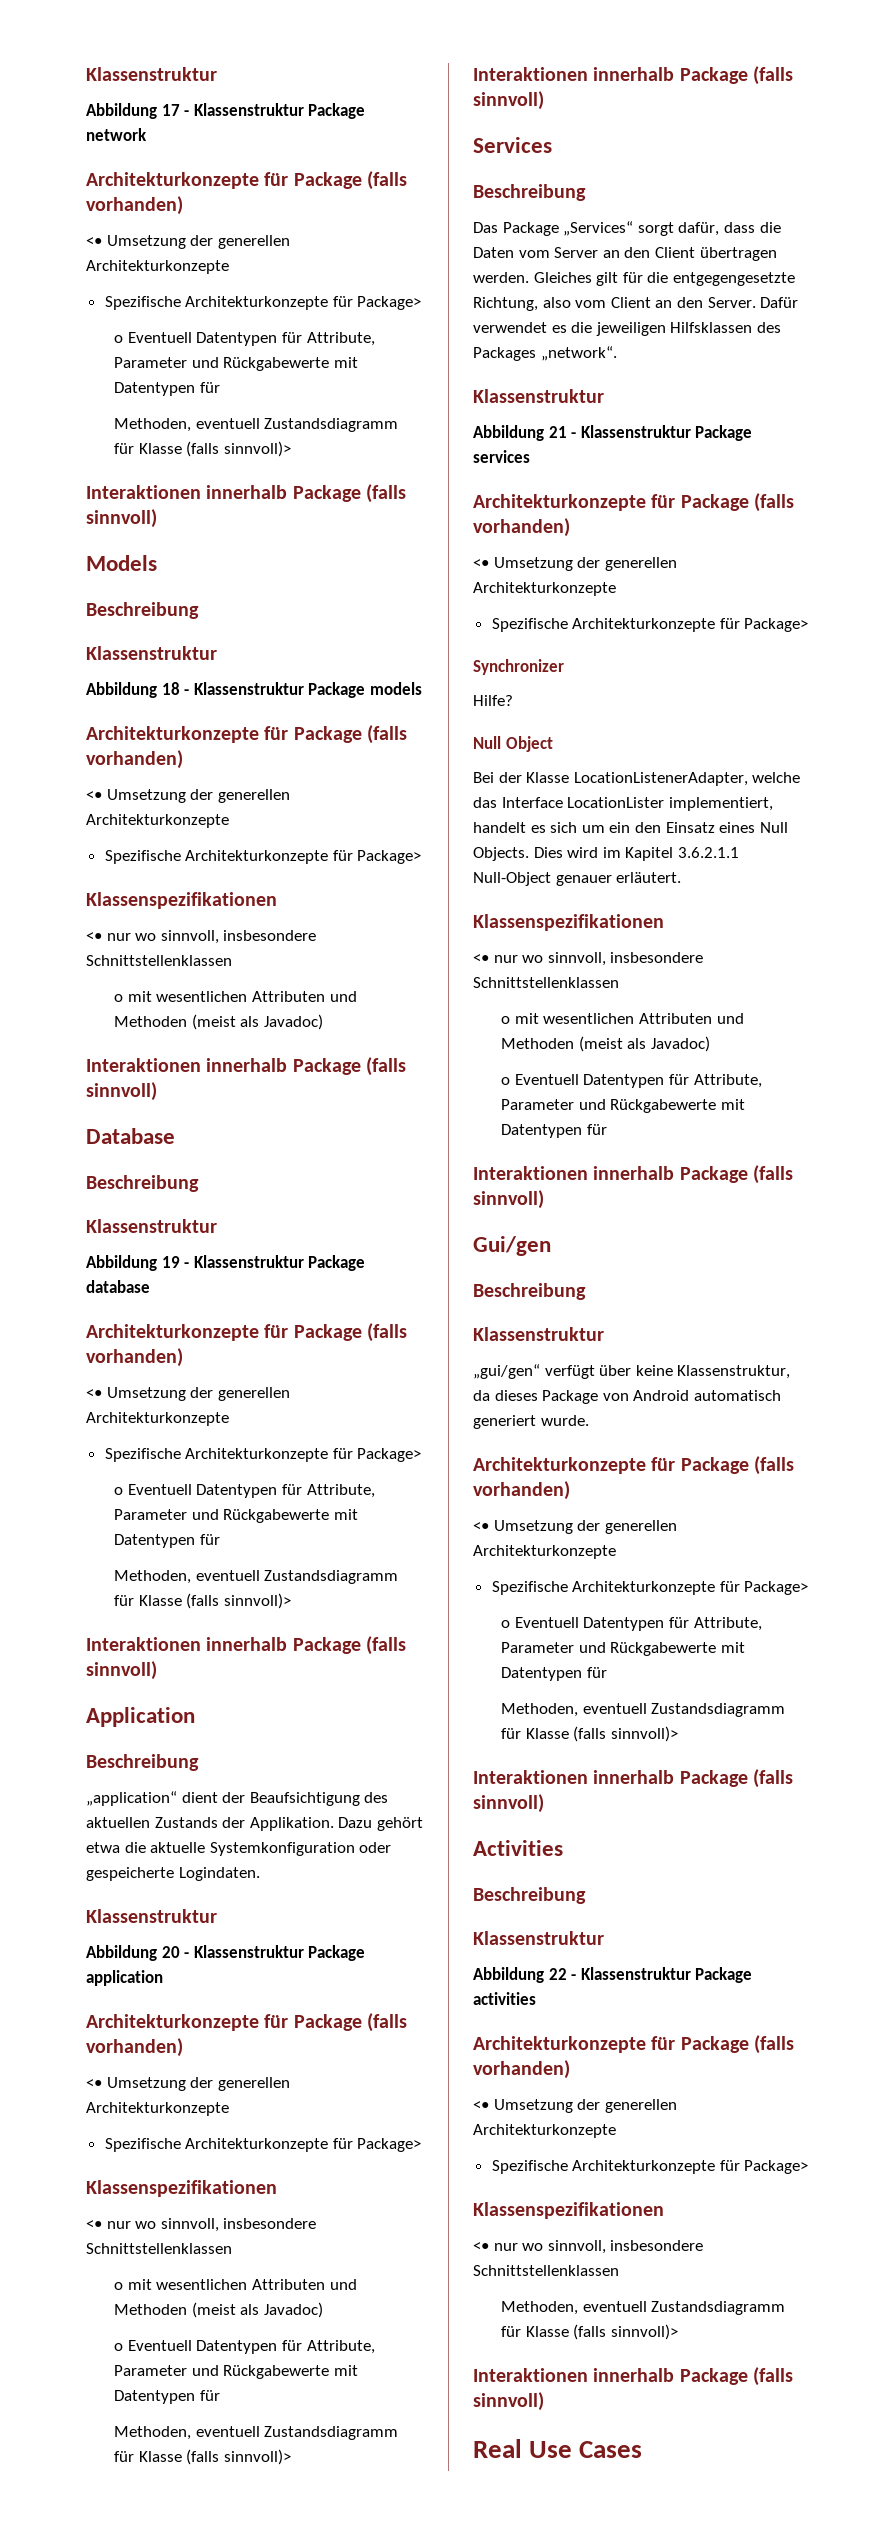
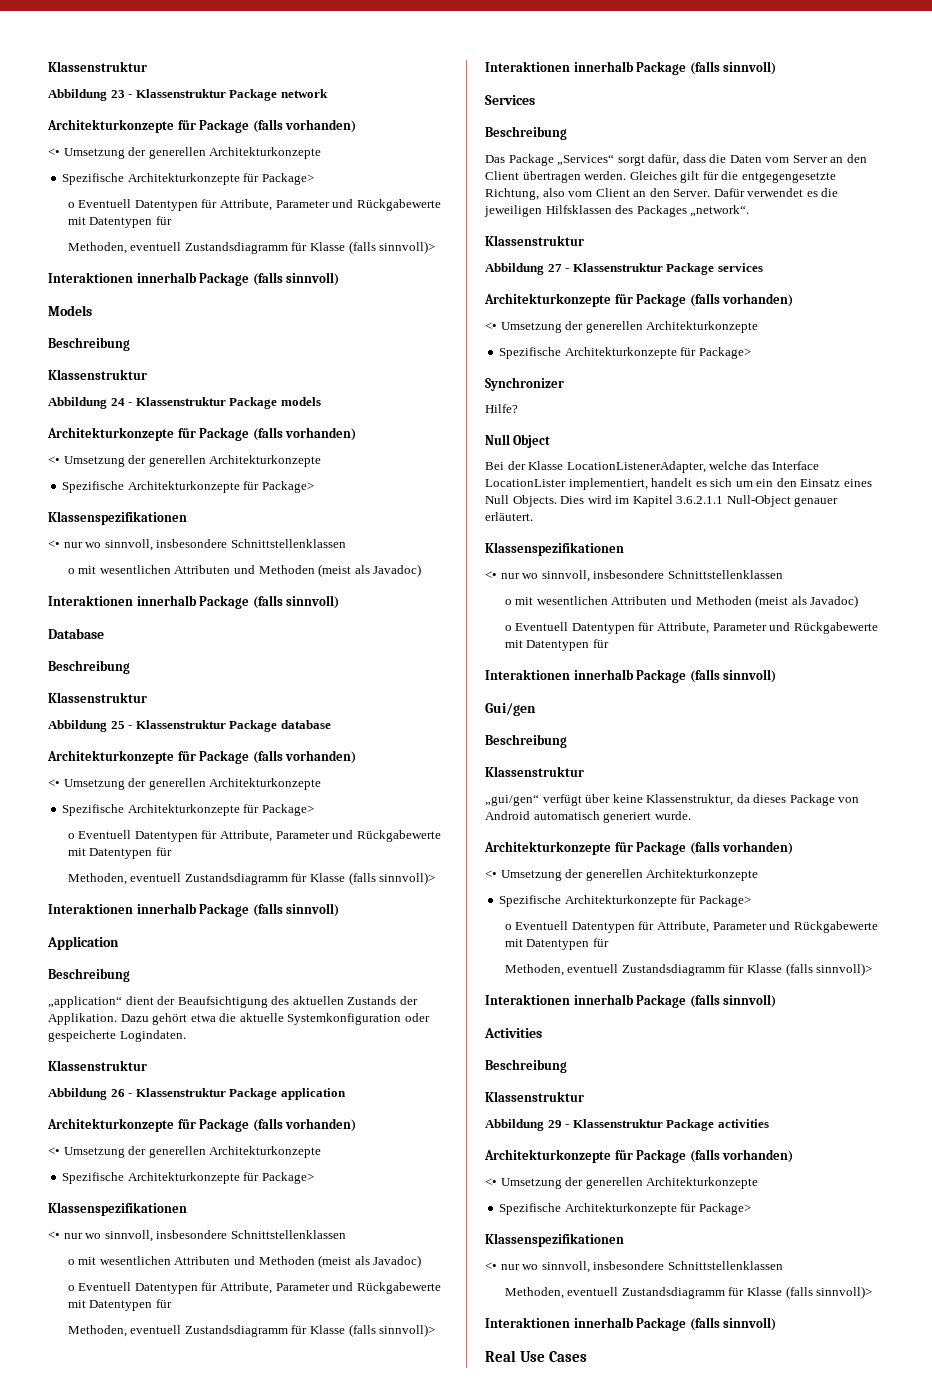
[86,67,217,81] [86,103,180,119] Klassenstruktur // Abbildung 17 -> [48,61,147,72] [48,89,125,101] Klassenstruktur // Abbildung 23
[161,682,180,695] 18 -> [110,398,125,406] 24
[161,1256,180,1268] 19 -> [110,721,125,729] 25
[161,1946,180,1958] 20 -> [110,1089,125,1097] 26
[548,426,567,438] 21 -> [547,264,562,272] 27
[548,1968,567,1980] 22 -> [547,1120,562,1128] 29

